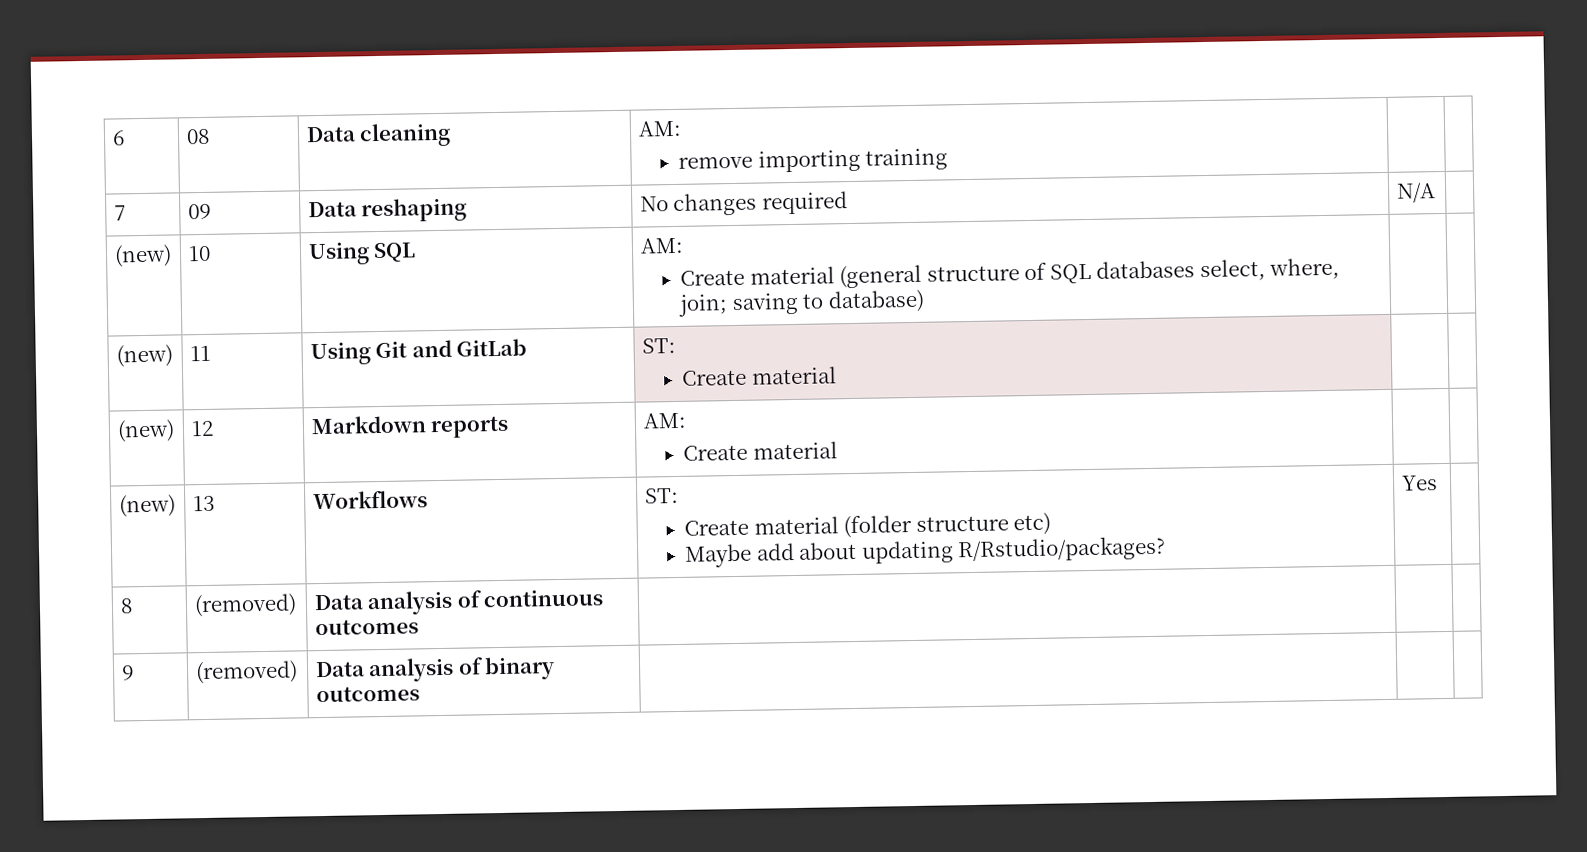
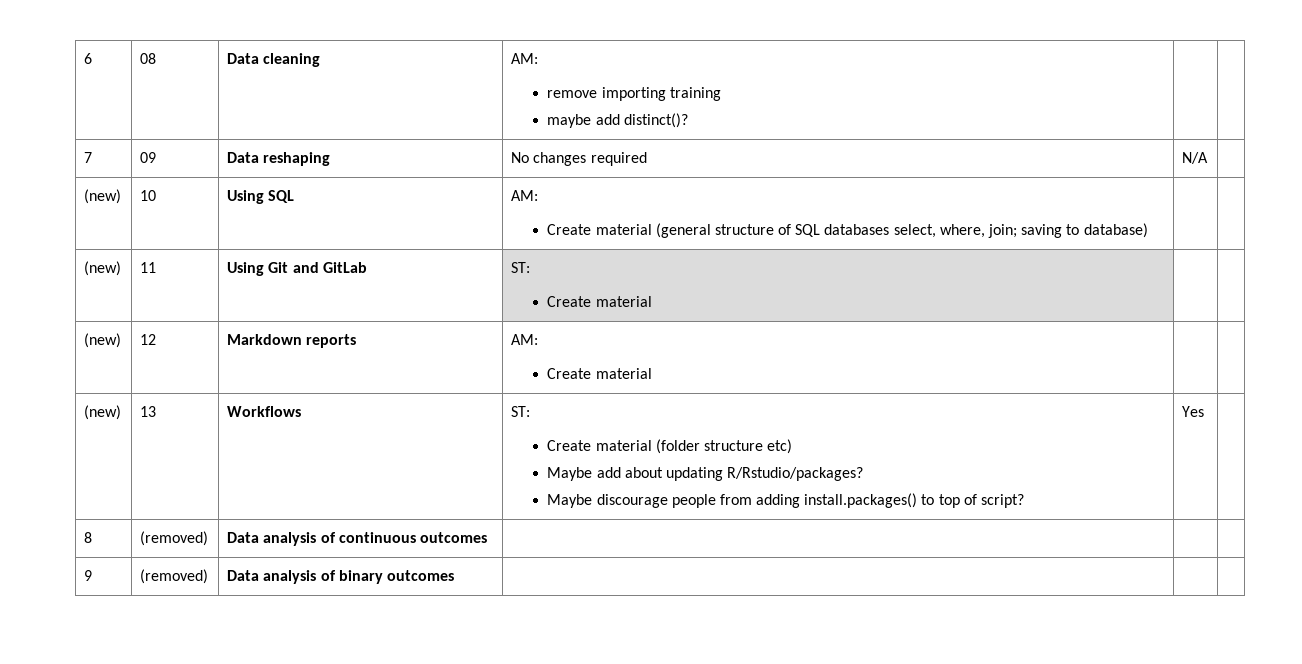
(949, 159) none -> [547,113,688,128] // maybe add distinct()?
(1167, 549) none -> [547,493,1025,508] // Maybe discourage people from adding install.packages() to top of script?

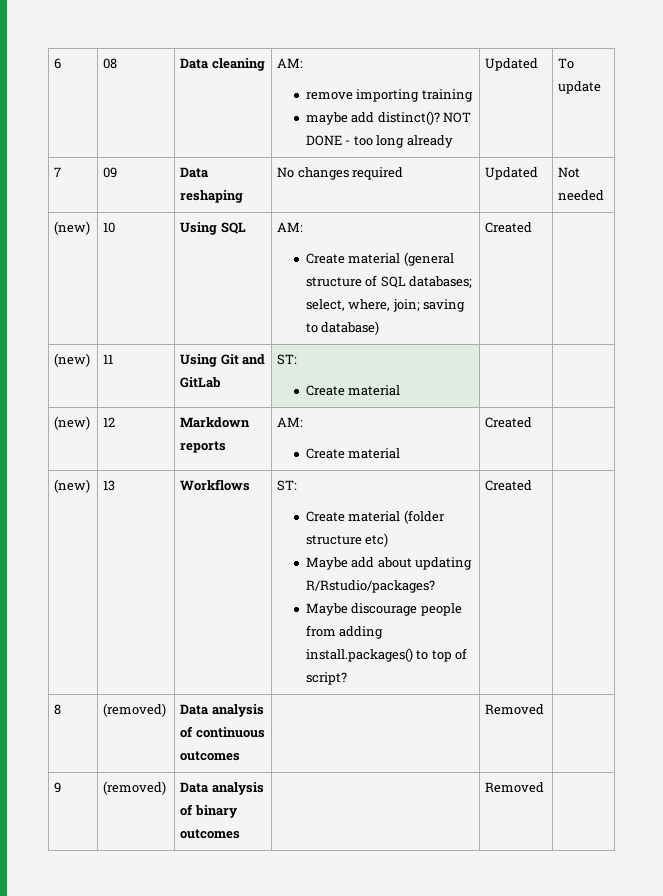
(688, 120) | | -> [443,112,472,123] [305,135,453,148] [485,58,539,71] [558,58,575,69] [558,81,602,94] NOT DONE - too long already | Updated | To update
[1182,152,1209,164] N/A | -> [485,167,539,180] [558,167,581,178] [558,190,605,201] Updated | Not needed
[824,224,890,235] databases -> [409,276,473,288] databases;
(1148, 230) none -> [485,222,533,233] Created
(652, 373) none -> [485,417,533,428] Created
[1182,406,1205,417] Yes -> [485,480,533,491] Created
(487, 537) none -> [485,704,545,715] Removed
(454, 575) none -> [485,782,545,793] Removed

